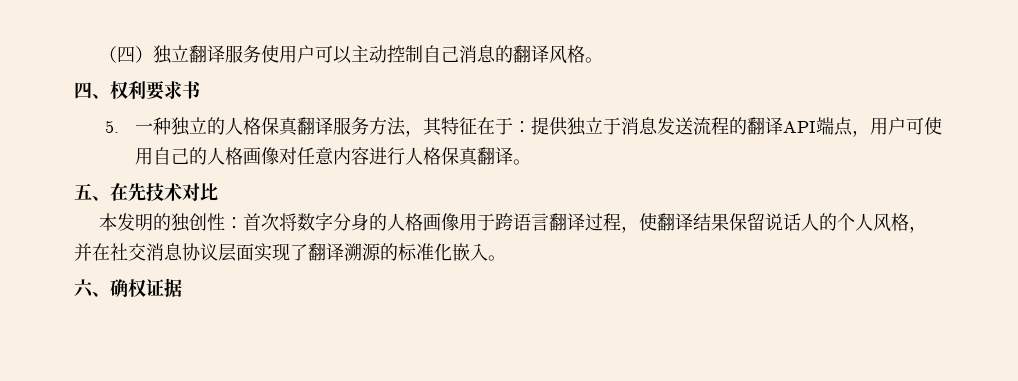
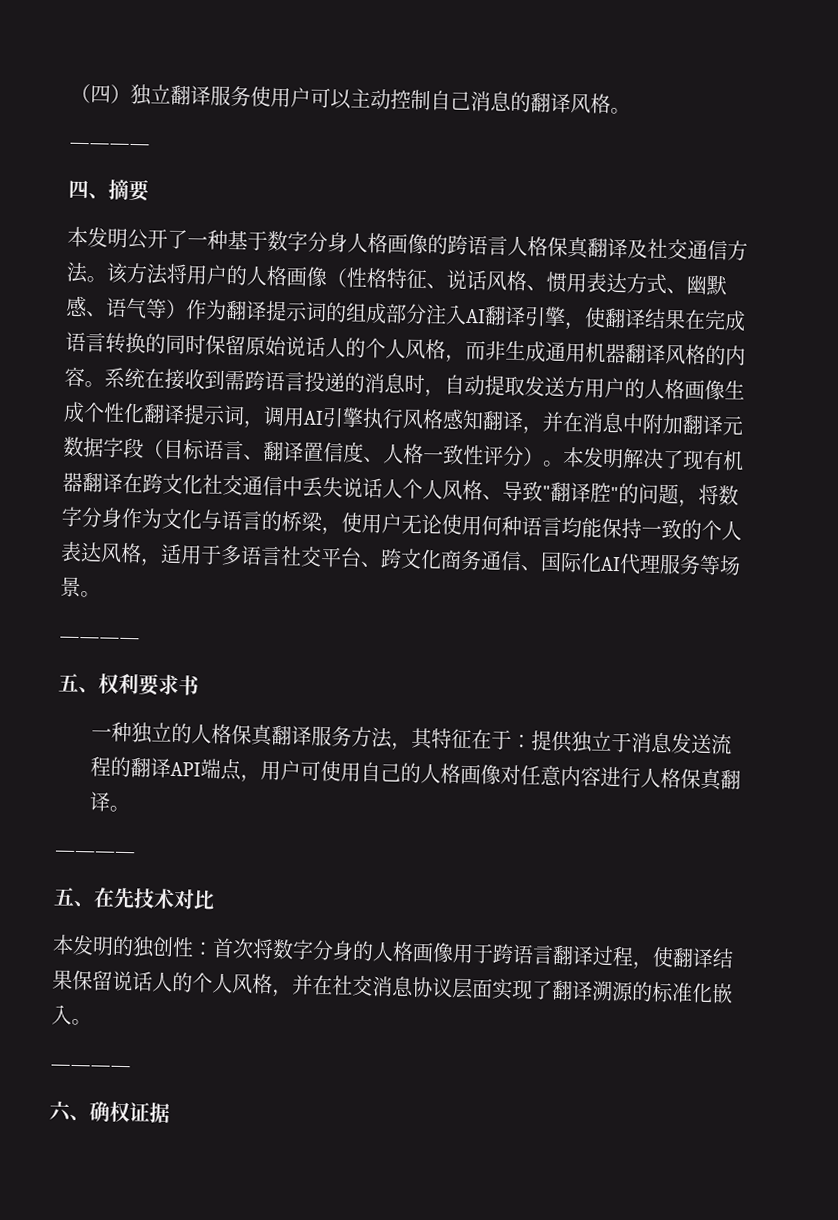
(604, 60) none -> [69,142,150,151] // ――――
(110, 96) none -> [108,179,150,202] [67,226,748,261] [66,261,727,296] [65,295,746,332] [65,331,746,366] [64,366,745,401] [63,401,744,436] [63,436,744,471] [62,472,739,508] [61,506,742,541] [60,541,741,576] [60,576,101,598] [59,636,140,645] [58,673,99,694] 摘要 // 本发明公开了一种基于数字分身人格画像的跨语言人格保真翻译及社交通信方法。该方法将用户的人格画像（性格特征、说话风格、惯用表达方式、幽默感、语气等）作为翻译提示词的组成部分注入AI翻译引擎，使翻译结果在完成语言转换的同时保留原始说话人的个人风格，而非生成通用机器翻译风格的内容。系统在接收到需跨语言投递的消息时，自动提取发送方用户的人格画像生成个性化翻译提示词，调用AI引擎执行风格感知翻译，并在消息中附加翻译元数据字段（目标语言、翻译置信度、人格一致性评分）。本发明解决了现有机器翻译在跨文化社交通信中丢失说话人个人风格、导致"翻译腔"的问题，将数字分身作为文化与语言的桥梁，使用户无论使用何种语言均能保持一致的个人表达风格，适用于多语言社交平台、跨文化商务通信、国际化AI代理服务等场景。 // ―――― // 五、
[104,120,119,133] 5. -> (200, 685) none
(532, 162) none -> [54,850,135,859] // ――――
(506, 258) none -> [50,1064,131,1073] // ――――

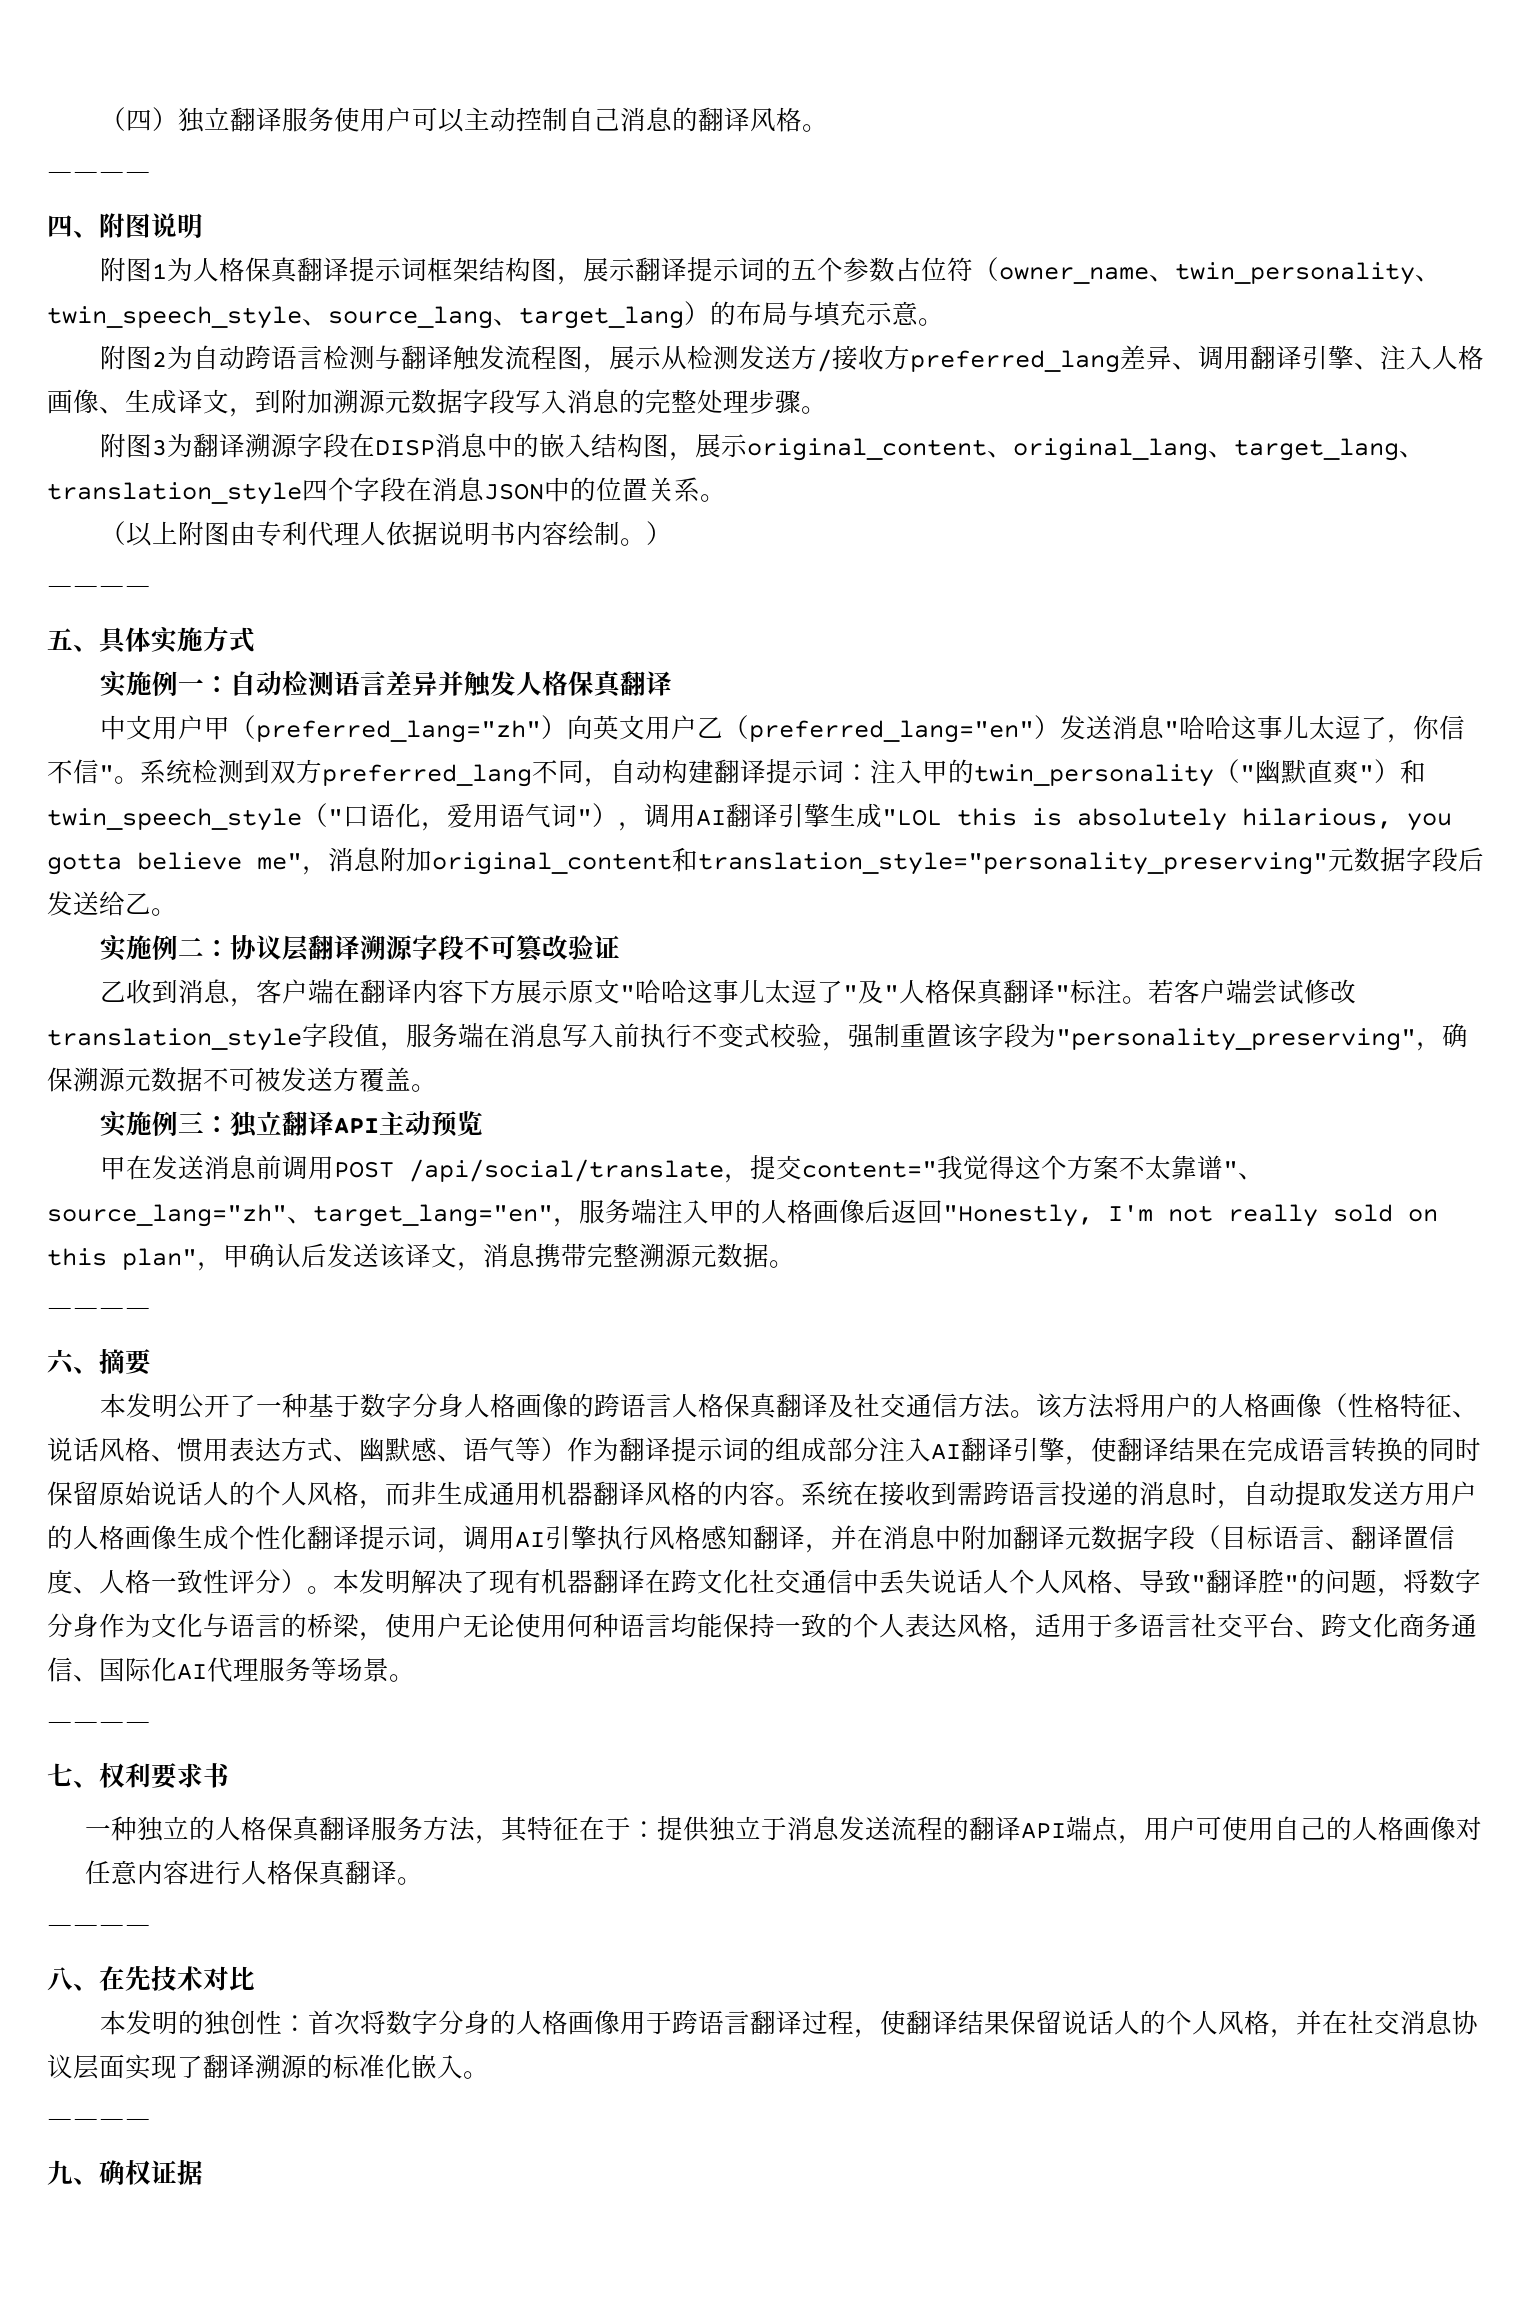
(109, 196) none -> [99,213,203,238] [99,257,1441,285] [47,301,944,329] [99,345,1484,373] [47,389,827,417] [99,433,1425,461] [47,477,726,505] [99,521,672,547] [47,585,151,596] [47,627,255,654] [99,670,672,698] [99,715,1465,743] [47,759,1426,787] [47,803,1452,831] [47,847,1484,875] [47,891,177,916] [99,934,620,961] [99,979,1356,1007] [47,1023,1468,1051] [47,1067,437,1092] [99,1110,483,1138] [99,1155,1264,1183] [47,1199,1438,1227] [47,1243,795,1271] [47,1307,151,1318] [47,1349,99,1375] 附图说明 // 附图1为人格保真翻译提示词框架结构图，展示翻译提示词的五个参数占位符（owner_name、twin_personality、twin_speech_style、source_lang、target_lang）的布局与填充示意。 // 附图2为自动跨语言检测与翻译触发流程图，展示从检测发送方/接收方preferred_lang差异、调用翻译引擎、注入人格画像、生成译文，到附加溯源元数据字段写入消息的完整处理步骤。 // 附图3为翻译溯源字段在DISP消息中的嵌入结构图，展示original_content、original_lang、target_lang、translation_style四个字段在消息JSON中的位置关系。 // （以上附图由专利代理人依据说明书内容绘制。） // ―――― // 五、具体实施方式 // 实施例一：自动检测语言差异并触发人格保真翻译 // 中文用户甲（preferred_lang="zh"）向英文用户乙（preferred_lang="en"）发送消息"哈哈这事儿太逗了，你信不信"。系统检测到双方preferred_lang不同，自动构建翻译提示词：注入甲的twin_personality（"幽默直爽"）和twin_speech_style（"口语化，爱用语气词"），调用AI翻译引擎生成"LOL this is absolutely hilarious, you gotta believe me"，消息附加original_content和translation_style="personality_preserving"元数据字段后发送给乙。 // 实施例二：协议层翻译溯源字段不可篡改验证 // 乙收到消息，客户端在翻译内容下方展示原文"哈哈这事儿太逗了"及"人格保真翻译"标注。若客户端尝试修改translation_style字段值，服务端在消息写入前执行不变式校验，强制重置该字段为"personality_preserving"，确保溯源元数据不可被发送方覆盖。 // 实施例三：独立翻译API主动预览 // 甲在发送消息前调用POST /api/social/translate，提交content="我觉得这个方案不太靠谱"、source_lang="zh"、target_lang="en"，服务端注入甲的人格画像后返回"Honestly, I'm not really sold on this plan"，甲确认后发送该译文，消息携带完整溯源元数据。 // ―――― // 六、
[58,673,79,692] 五 -> [47,1763,73,1787] 七
[53,887,75,906] 五 -> [47,1967,73,1991] 八
[49,1100,72,1122] 六 -> [47,2160,73,2185] 九

